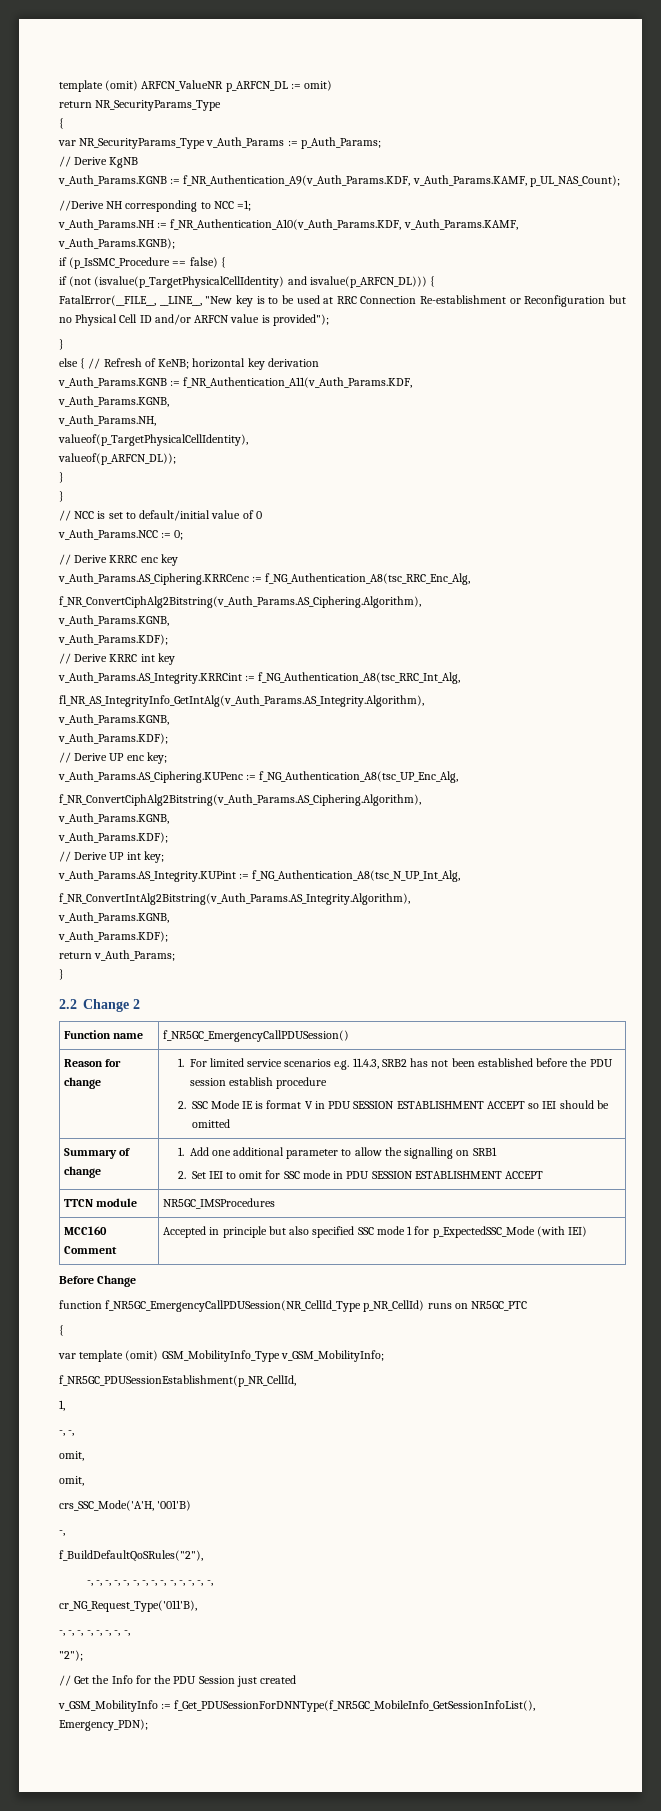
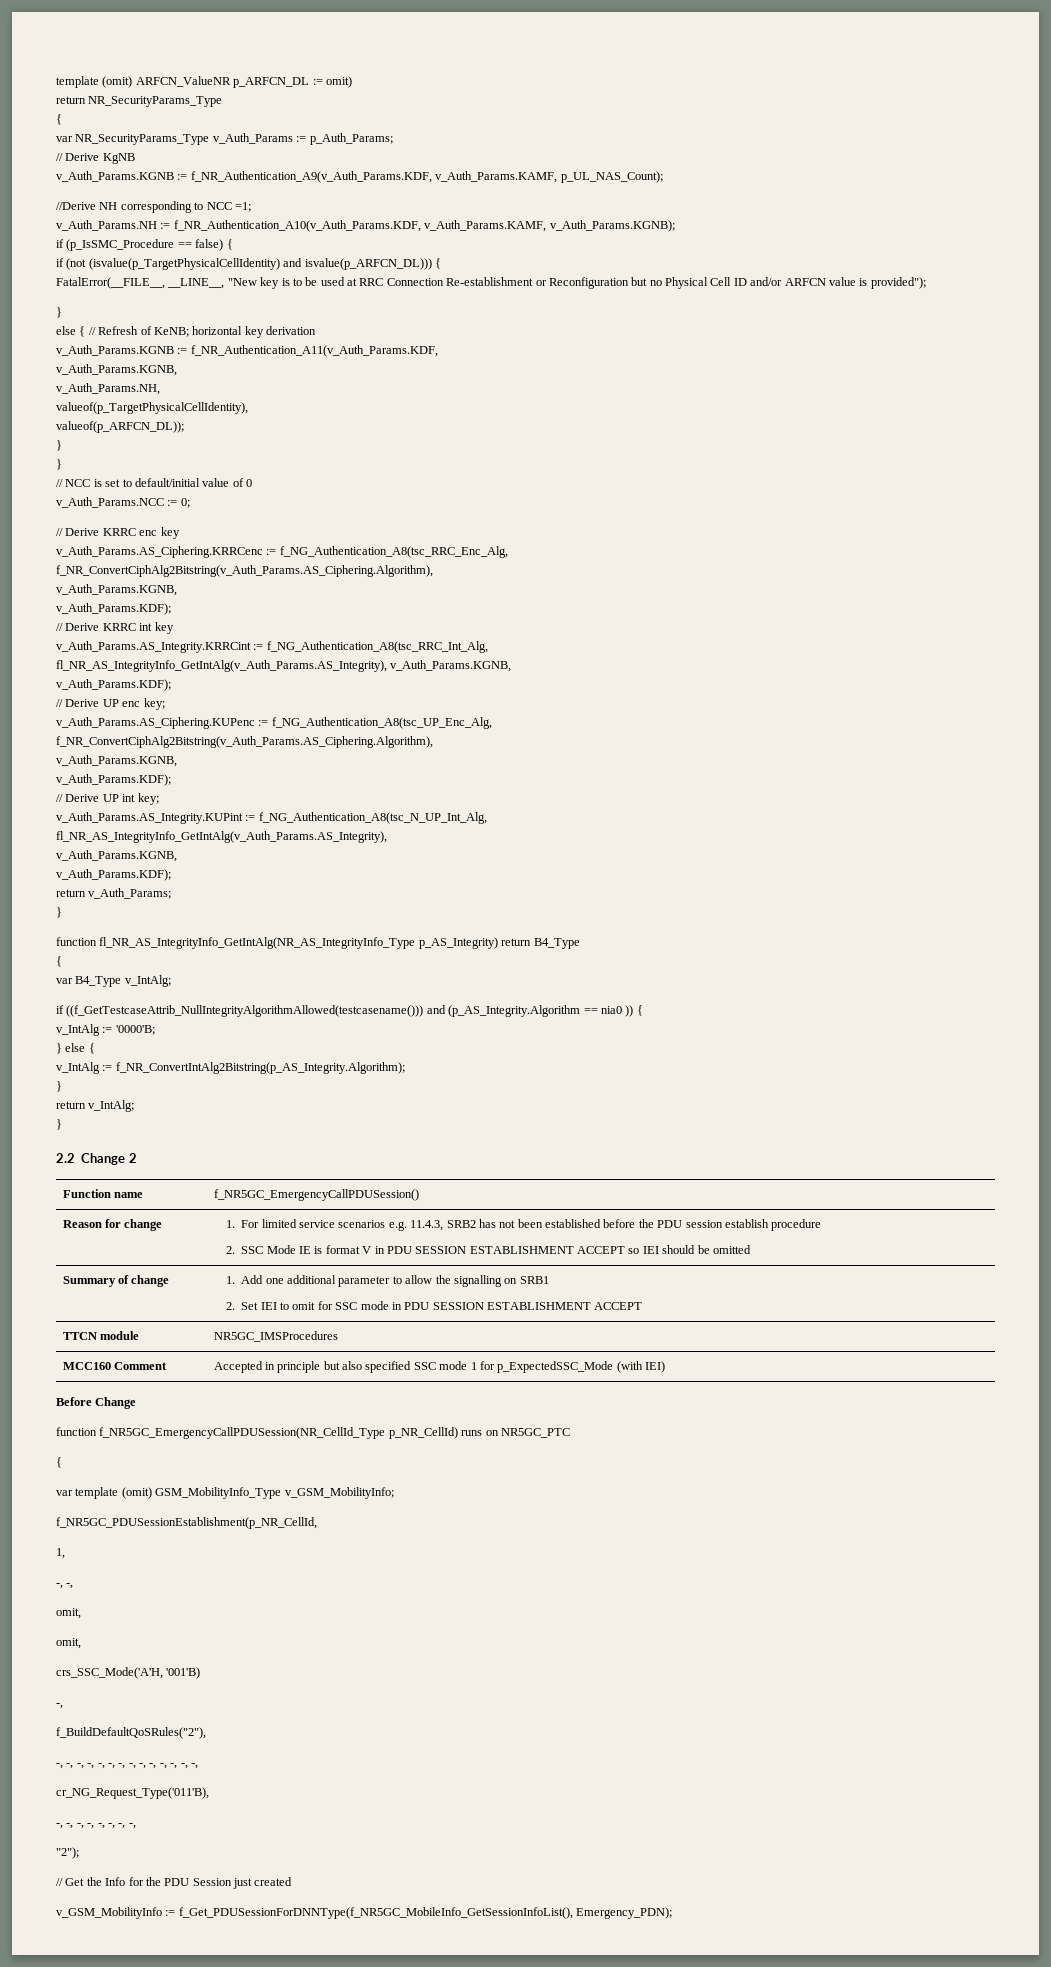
[59,695,424,707] fl_NR_AS_IntegrityInfo_GetIntAlg(v_Auth_Params.AS_Integrity.Algorithm), // -> [56,660,387,672] fl_NR_AS_IntegrityInfo_GetIntAlg(v_Auth_Params.AS_Integrity),
[59,893,410,905] f_NR_ConvertIntAlg2Bitstring(v_Auth_Params.AS_Integrity.Algorithm), -> [56,831,387,843] fl_NR_AS_IntegrityInfo_GetIntAlg(v_Auth_Params.AS_Integrity),
(64, 974) none -> [56,937,580,949] [56,956,62,967] [56,975,171,987] [56,1005,643,1017] [56,1024,155,1036] [56,1043,95,1054] [56,1062,405,1074] [56,1081,62,1092] [56,1100,135,1112] [56,1119,62,1130] // function fl_NR_AS_IntegrityInfo_GetIntAlg(NR_AS_IntegrityInfo_Type p_AS_Integrity) return B4_Type // { // var B4_Type v_IntAlg; // if ((f_GetTestcaseAttrib_NullIntegrityAlgorithmAllowed(testcasename())) and (p_AS_Integrity.Algorithm == nia0 )) { // v_IntAlg := '0000'B; // } else { // v_IntAlg := f_NR_ConvertIntAlg2Bitstring(p_AS_Integrity.Algorithm); // } // return v_IntAlg; // }

